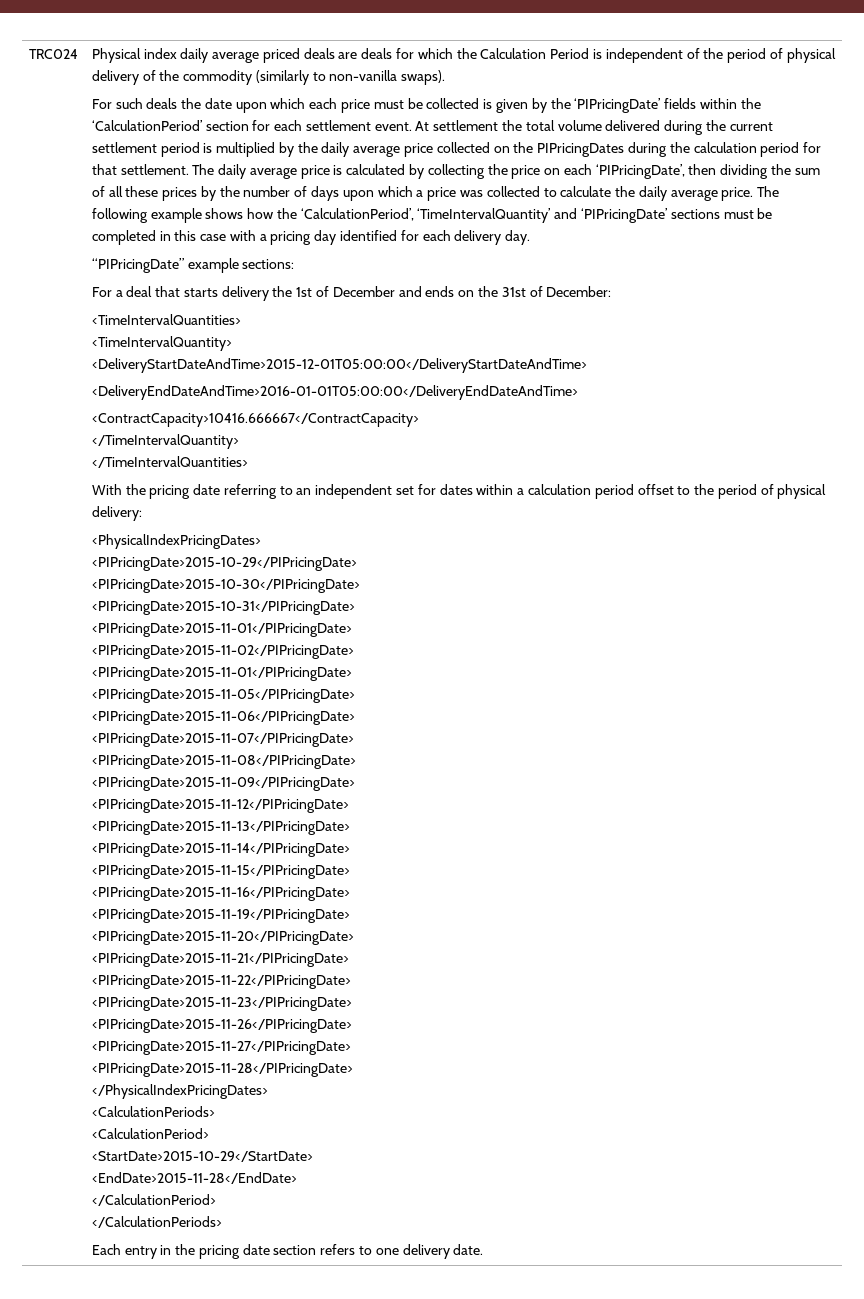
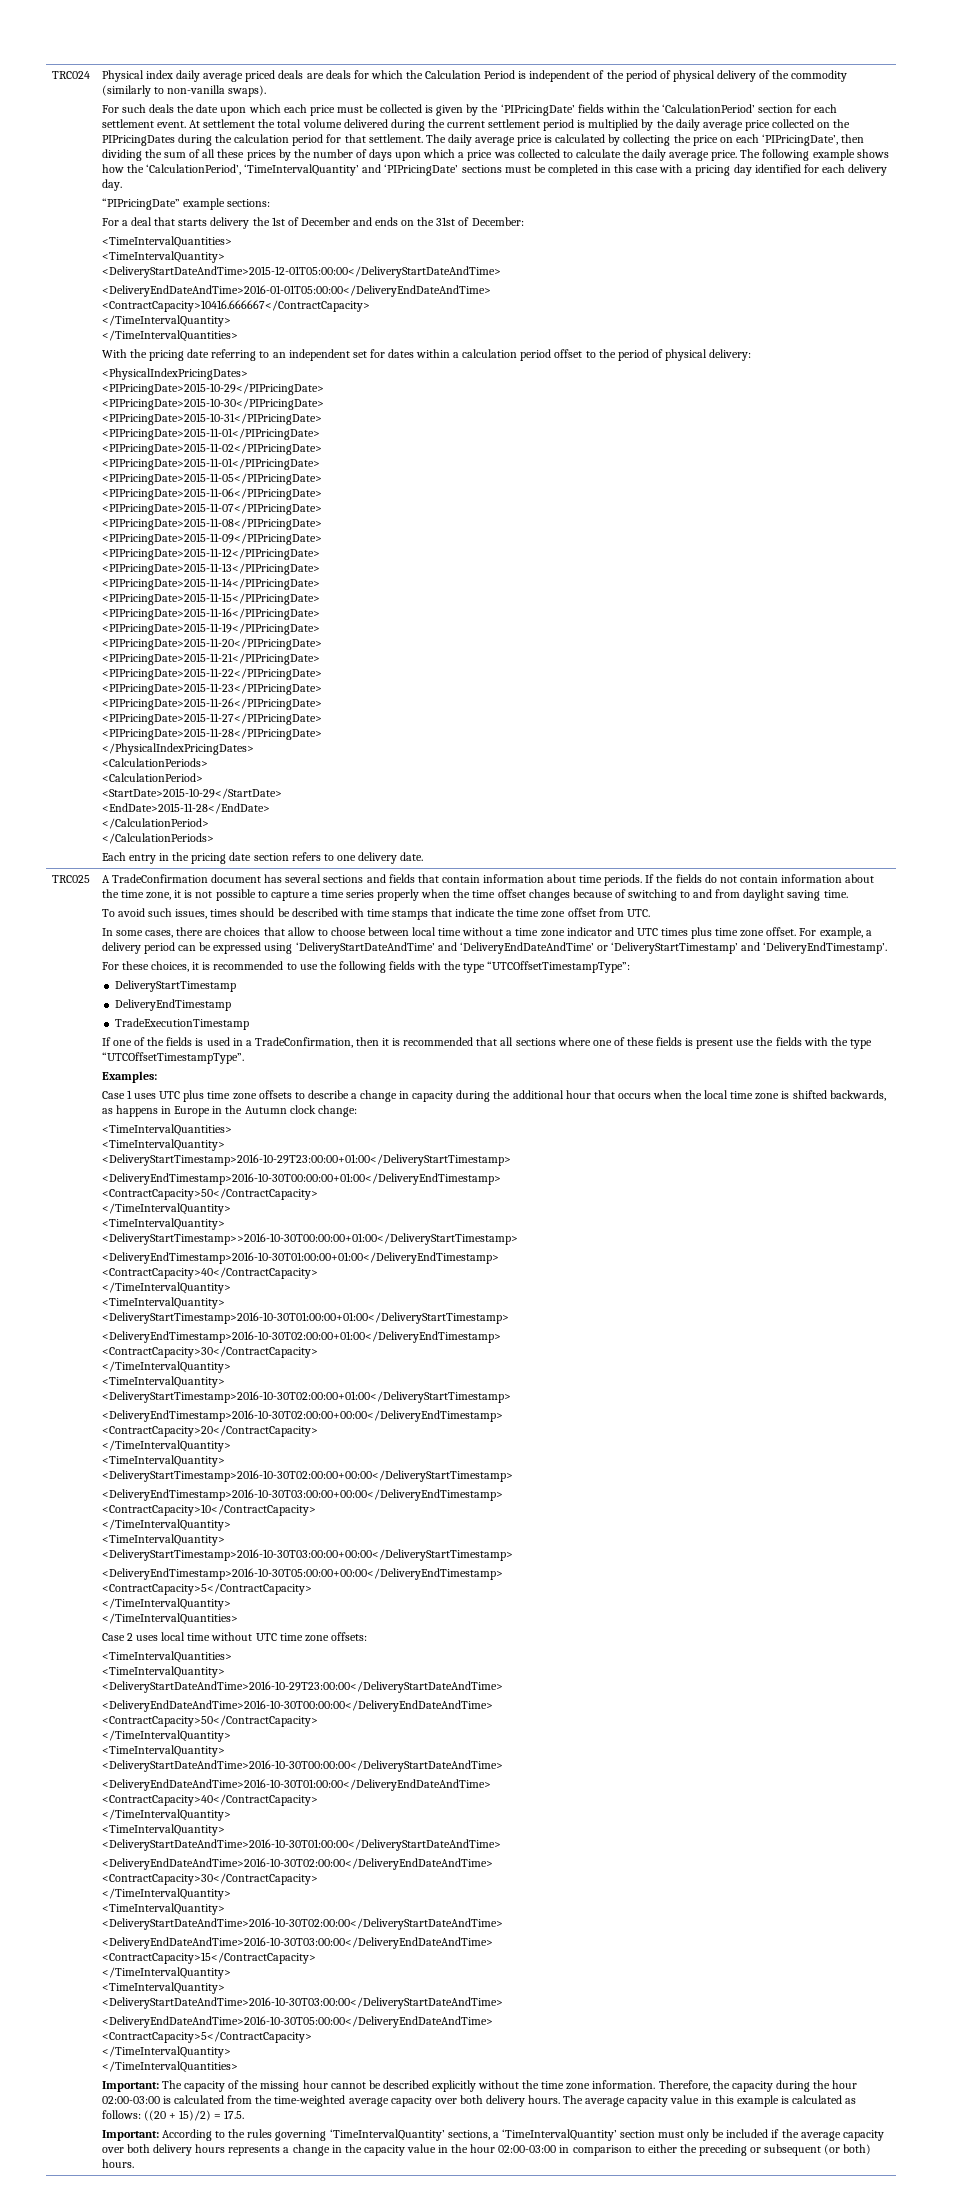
(484, 1249) none -> [51,875,90,883] [101,874,875,886] [101,889,848,901] [101,908,650,920] [101,927,872,939] [101,942,888,954] [101,961,631,973] [114,980,236,992] [114,999,231,1011] [114,1018,249,1030] [101,1037,872,1049] [101,1052,244,1064] [101,1071,157,1083] [101,1090,886,1102] [101,1105,357,1117] [101,1124,232,1136] [101,1139,225,1151] [101,1154,511,1166] [101,1173,501,1185] [101,1188,318,1200] [101,1203,231,1215] [101,1218,225,1230] [101,1233,518,1245] [101,1252,499,1264] [101,1267,318,1279] [101,1282,231,1294] [101,1297,225,1309] [101,1312,509,1324] [101,1331,501,1343] [101,1346,318,1358] [101,1361,231,1373] [101,1376,225,1388] [101,1391,511,1403] [101,1410,503,1422] [101,1425,318,1437] [101,1440,231,1452] [101,1455,225,1467] [101,1470,513,1482] [101,1489,503,1501] [101,1504,316,1516] [101,1519,231,1531] [101,1534,225,1546] [101,1549,513,1561] [101,1568,503,1580] [101,1583,312,1595] [101,1598,231,1610] [101,1613,238,1625] [101,1632,367,1642] [101,1651,232,1663] [101,1666,225,1678] [101,1681,503,1693] [101,1700,493,1712] [101,1715,318,1727] [101,1730,231,1742] [101,1745,225,1757] [101,1760,503,1772] [101,1779,491,1791] [101,1794,318,1806] [101,1809,231,1821] [101,1824,225,1836] [101,1839,501,1851] [101,1858,493,1870] [101,1873,318,1885] [101,1888,231,1900] [101,1903,225,1915] [101,1918,503,1930] [101,1937,493,1949] [101,1952,316,1964] [101,1967,231,1979] [101,1982,225,1994] [101,1997,503,2009] [101,2016,493,2028] [101,2031,312,2043] [101,2046,231,2058] [101,2061,238,2073] [101,2080,858,2092] [101,2095,857,2107] [101,2110,245,2121] [101,2129,884,2141] [101,2144,872,2156] [101,2159,134,2168] // TRC025 | A TradeConfirmation document has several sections and fields that contain information about time periods. If the fields do not contain information about the time zone, it is not possible to capture a time series properly when the time offset changes because of switching to and from daylight saving time. // To avoid such issues, times should be described with time stamps that indicate the time zone offset from UTC. // In some cases, there are choices that allow to choose between local time without a time zone indicator and UTC times plus time zone offset. For example, a delivery period can be expressed using ‘DeliveryStartDateAndTime’ and ‘DeliveryEndDateAndTime’ or ‘DeliveryStartTimestamp’ and ‘DeliveryEndTimestamp’. // For these choices, it is recommended to use the following fields with the type “UTCOffsetTimestampType”: // DeliveryStartTimestamp // DeliveryEndTimestamp // TradeExecutionTimestamp // If one of the fields is used in a TradeConfirmation, then it is recommended that all sections where one of these fields is present use the fields with the type “UTCOffsetTimestampType”. // Examples: // Case 1 uses UTC plus time zone offsets to describe a change in capacity during the additional hour that occurs when the local time zone is shifted backwards, as happens in Europe in the Autumn clock change: // <TimeIntervalQuantities> // <TimeIntervalQuantity> // <DeliveryStartTimestamp>2016-10-29T23:00:00+01:00</DeliveryStartTimestamp> // <DeliveryEndTimestamp>2016-10-30T00:00:00+01:00</DeliveryEndTimestamp> // <ContractCapacity>50</ContractCapacity> // </TimeIntervalQuantity> // <TimeIntervalQuantity> // <DeliveryStartTimestamp>>2016-10-30T00:00:00+01:00</DeliveryStartTimestamp> // <DeliveryEndTimestamp>2016-10-30T01:00:00+01:00</DeliveryEndTimestamp> // <ContractCapacity>40</ContractCapacity> // </TimeIntervalQuantity> // <TimeIntervalQuantity> // <DeliveryStartTimestamp>2016-10-30T01:00:00+01:00</DeliveryStartTimestamp> // <DeliveryEndTimestamp>2016-10-30T02:00:00+01:00</DeliveryEndTimestamp> // <ContractCapacity>30</ContractCapacity> // </TimeIntervalQuantity> // <TimeIntervalQuantity> // <DeliveryStartTimestamp>2016-10-30T02:00:00+01:00</DeliveryStartTimestamp> // <DeliveryEndTimestamp>2016-10-30T02:00:00+00:00</DeliveryEndTimestamp> // <ContractCapacity>20</ContractCapacity> // </TimeIntervalQuantity> // <TimeIntervalQuantity> // <DeliveryStartTimestamp>2016-10-30T02:00:00+00:00</DeliveryStartTimestamp> // <DeliveryEndTimestamp>2016-10-30T03:00:00+00:00</DeliveryEndTimestamp> // <ContractCapacity>10</ContractCapacity> // </TimeIntervalQuantity> // <TimeIntervalQuantity> // <DeliveryStartTimestamp>2016-10-30T03:00:00+00:00</DeliveryStartTimestamp> // <DeliveryEndTimestamp>2016-10-30T05:00:00+00:00</DeliveryEndTimestamp> // <ContractCapacity>5</ContractCapacity> // </TimeIntervalQuantity> // </TimeIntervalQuantities> // Case 2 uses local time without UTC time zone offsets: // <TimeIntervalQuantities> // <TimeIntervalQuantity> // <DeliveryStartDateAndTime>2016-10-29T23:00:00</DeliveryStartDateAndTime> // <DeliveryEndDateAndTime>2016-10-30T00:00:00</DeliveryEndDateAndTime> // <ContractCapacity>50</ContractCapacity> // </TimeIntervalQuantity> // <TimeIntervalQuantity> // <DeliveryStartDateAndTime>2016-10-30T00:00:00</DeliveryStartDateAndTime> // <DeliveryEndDateAndTime>2016-10-30T01:00:00</DeliveryEndDateAndTime> // <ContractCapacity>40</ContractCapacity> // </TimeIntervalQuantity> // <TimeIntervalQuantity> // <DeliveryStartDateAndTime>2016-10-30T01:00:00</DeliveryStartDateAndTime> // <DeliveryEndDateAndTime>2016-10-30T02:00:00</DeliveryEndDateAndTime> // <ContractCapacity>30</ContractCapacity> // </TimeIntervalQuantity> // <TimeIntervalQuantity> // <DeliveryStartDateAndTime>2016-10-30T02:00:00</DeliveryStartDateAndTime> // <DeliveryEndDateAndTime>2016-10-30T03:00:00</DeliveryEndDateAndTime> // <ContractCapacity>15</ContractCapacity> // </TimeIntervalQuantity> // <TimeIntervalQuantity> // <DeliveryStartDateAndTime>2016-10-30T03:00:00</DeliveryStartDateAndTime> // <DeliveryEndDateAndTime>2016-10-30T05:00:00</DeliveryEndDateAndTime> // <ContractCapacity>5</ContractCapacity> // </TimeIntervalQuantity> // </TimeIntervalQuantities> // Important: The capacity of the missing hour cannot be described explicitly without the time zone information. Therefore, the capacity during the hour 02:00-03:00 is calculated from the time-weighted average capacity over both delivery hours. The average capacity value in this example is calculated as follows: ((20 + 15)/2) = 17.5. // Important: According to the rules governing ‘TimeIntervalQuantity’ sections, a ‘TimeIntervalQuantity’ section must only be included if the average capacity over both delivery hours represents a change in the capacity value in the hour 02:00-03:00 in comparison to either the preceding or subsequent (or both) hours.

